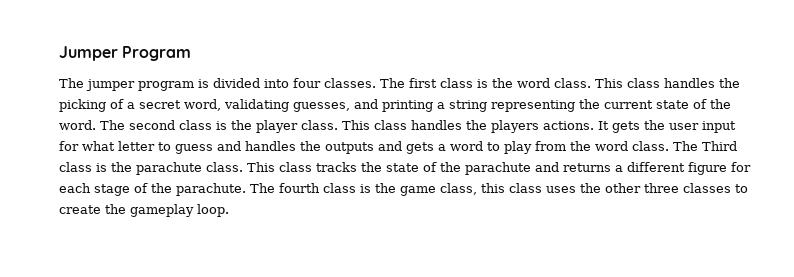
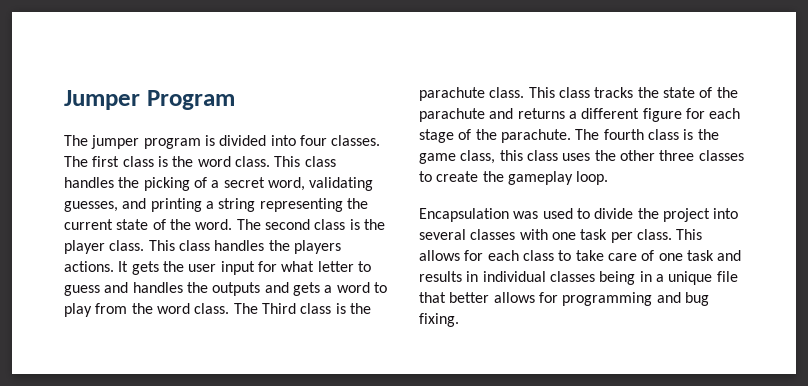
(229, 210) none -> [419,208,739,222] [419,229,703,243] [419,250,742,261] [419,271,738,285] [419,292,709,306] [419,313,459,327] // Encapsulation was used to divide the project into several classes with one task per class. This allows for each class to take care of one task and results in individual classes being in a unique file that better allows for programming and bug fixing.

